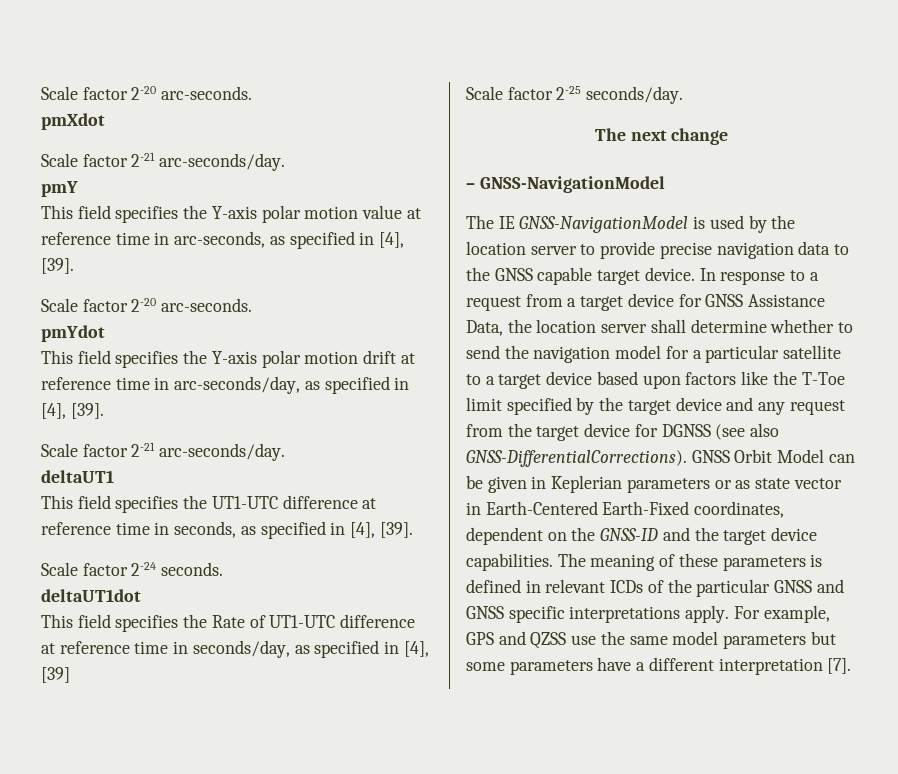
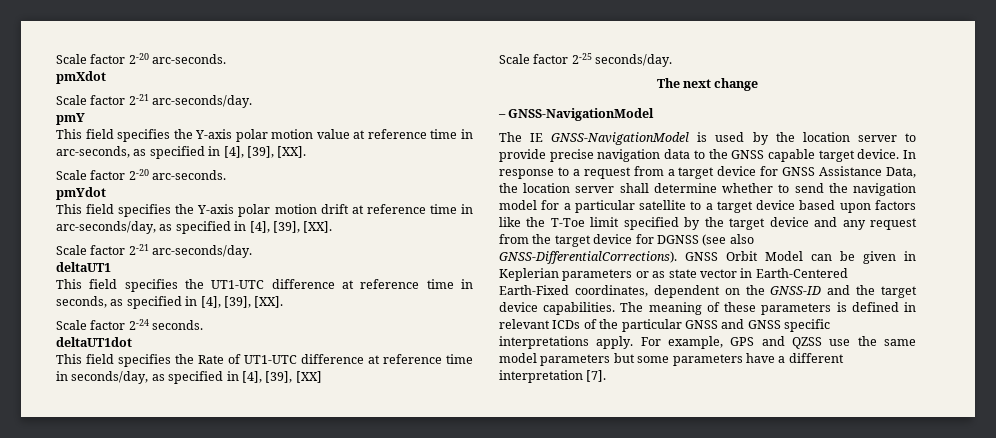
[41,258,74,274] [39]. -> [246,146,307,158] [39], [XX].
[70,403,104,419] [39]. -> [272,221,333,233] [39], [XX].
[379,522,413,538] [39]. -> [223,296,284,308] [39], [XX].
[41,667,70,683] [39] -> [265,371,322,383] [39], [XX]

